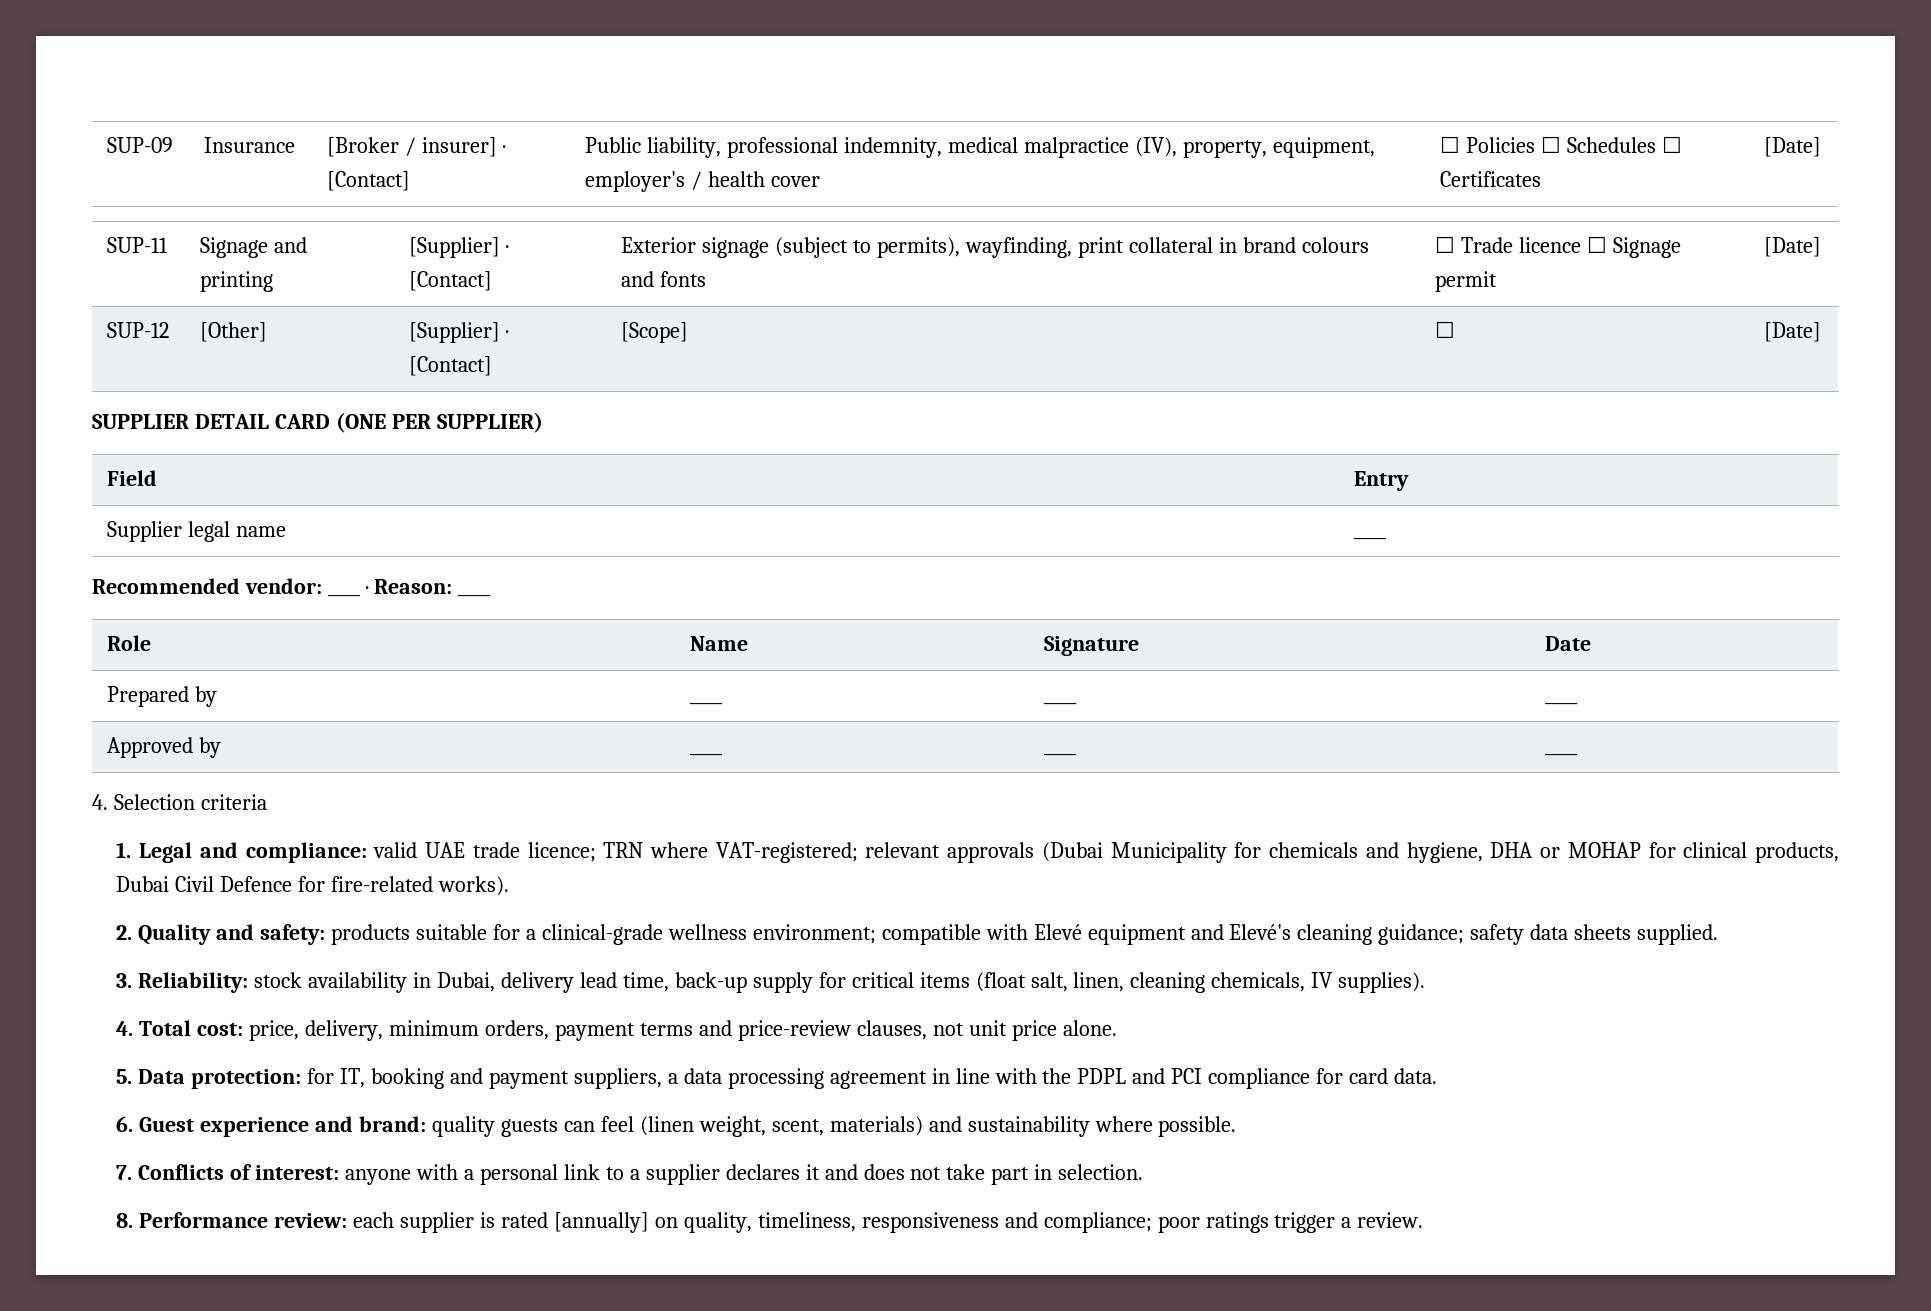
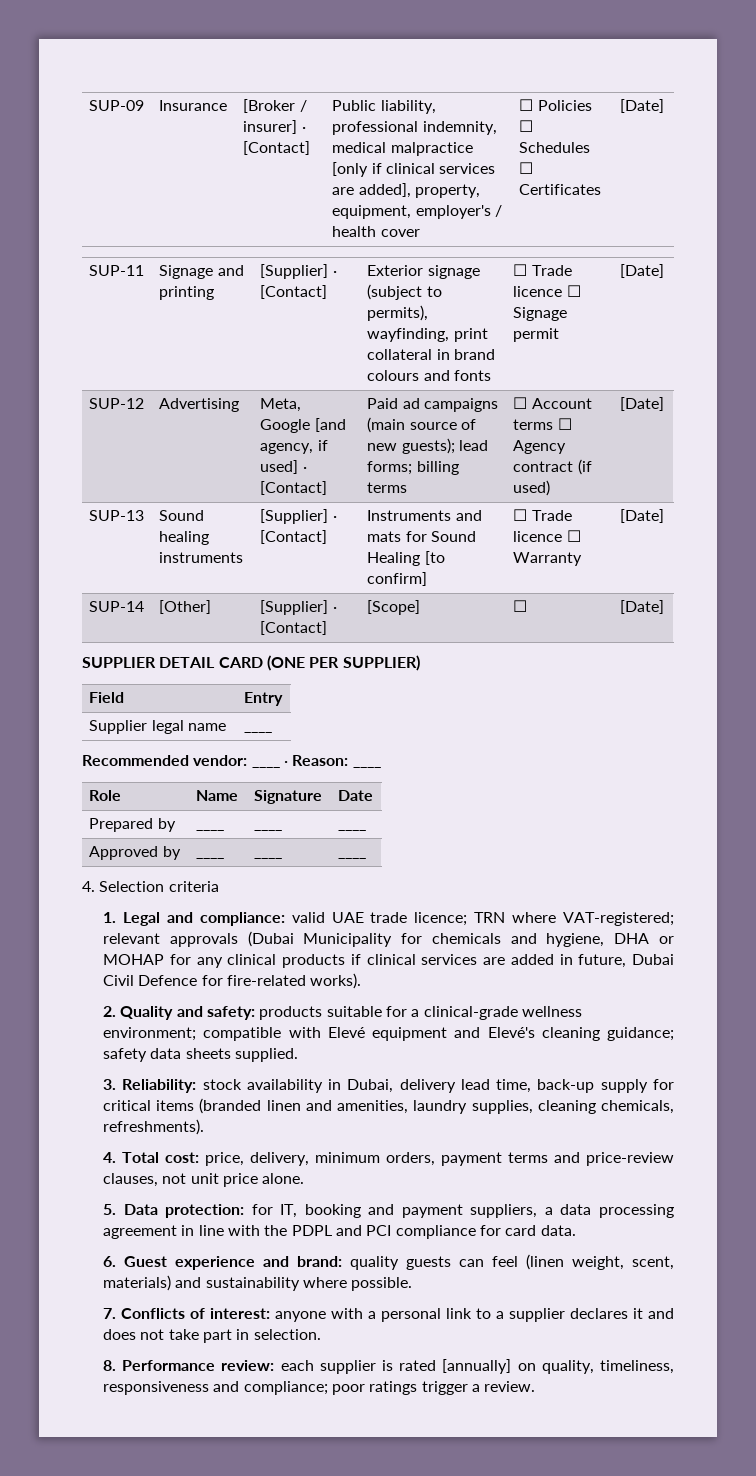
[1134,137,1177,157] (IV), -> [332,162,496,177] [332,183,411,198] [only if clinical services are added],
(170, 330) none -> [159,398,240,412] [260,398,302,412] [260,418,346,433] [260,440,328,454] [260,460,307,474] [260,481,328,495] [367,398,499,412] [367,417,477,433] [367,438,489,454] [367,461,459,475] [367,482,408,493] [513,397,592,409] [513,418,572,430] [513,440,567,454] [513,459,592,475] [513,480,551,496] [620,397,665,411] [89,510,145,521] [159,510,205,521] [159,531,210,545] [159,552,244,563] [260,509,337,524] [260,530,328,544] [367,510,482,521] [367,531,477,542] [367,551,445,566] [367,572,428,586] [513,509,572,521] [513,530,581,542] [513,552,583,566] [620,509,665,523] [89,601,145,612] | Advertising | Meta, Google [and agency, if used] · [Contact] | Paid ad campaigns (main source of new guests); lead forms; billing terms | ☐ Account terms ☐ Agency contract (if used) | [Date] // SUP-13 | Sound healing instruments | [Supplier] · [Contact] | Instruments and mats for Sound Healing [to confirm] | ☐ Trade licence ☐ Warranty | [Date] // SUP-14
[1683,842,1840,863] clinical products, -> [196,954,627,968] any clinical products if clinical services are added in future,
[975,972,1426,993] (float salt, linen, cleaning chemicals, IV supplies). -> [199,1098,674,1114] [102,1119,204,1135] (branded linen and amenities, laundry supplies, cleaning chemicals, refreshments).

